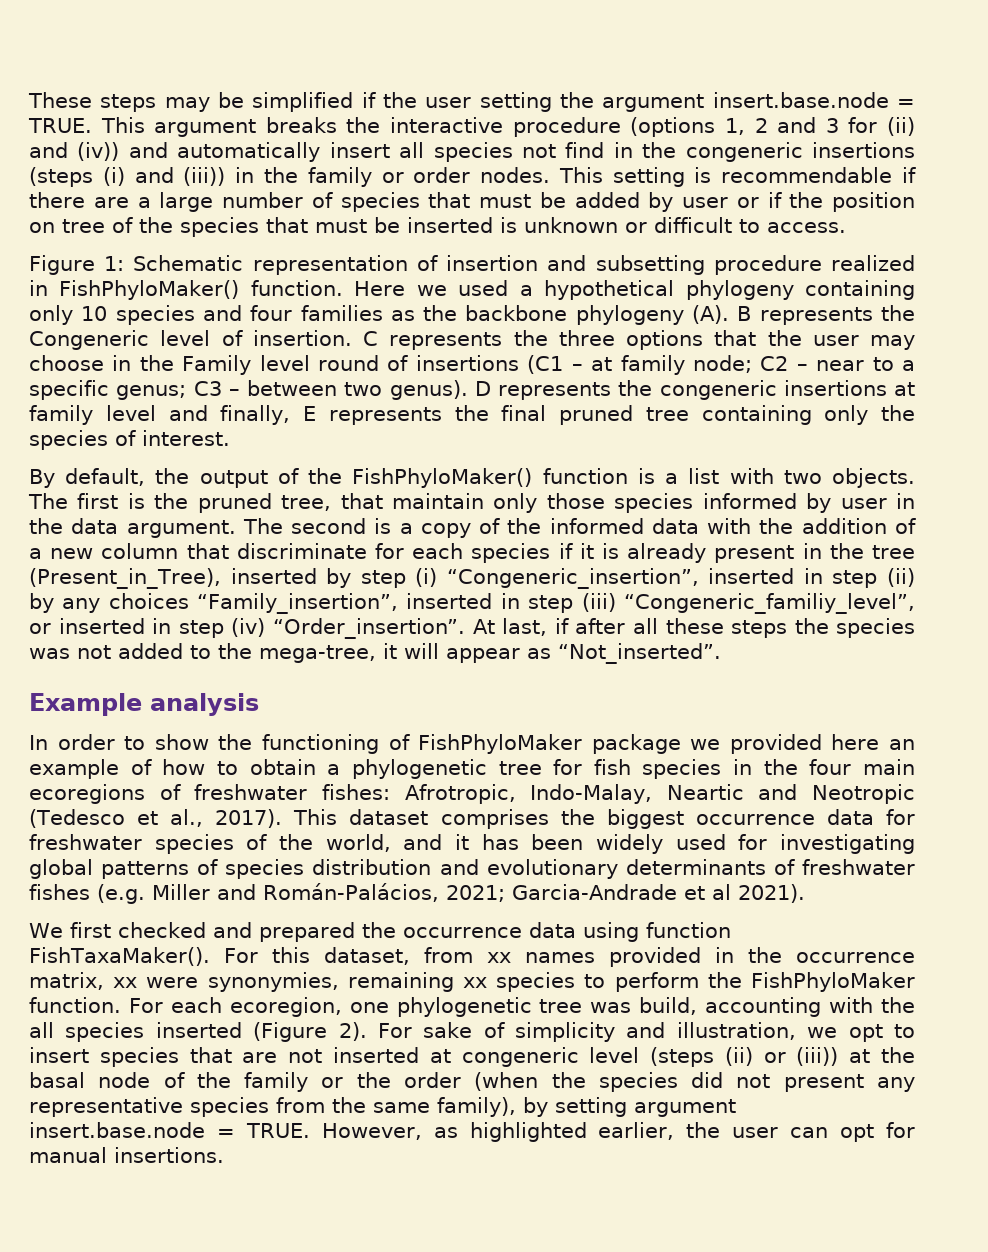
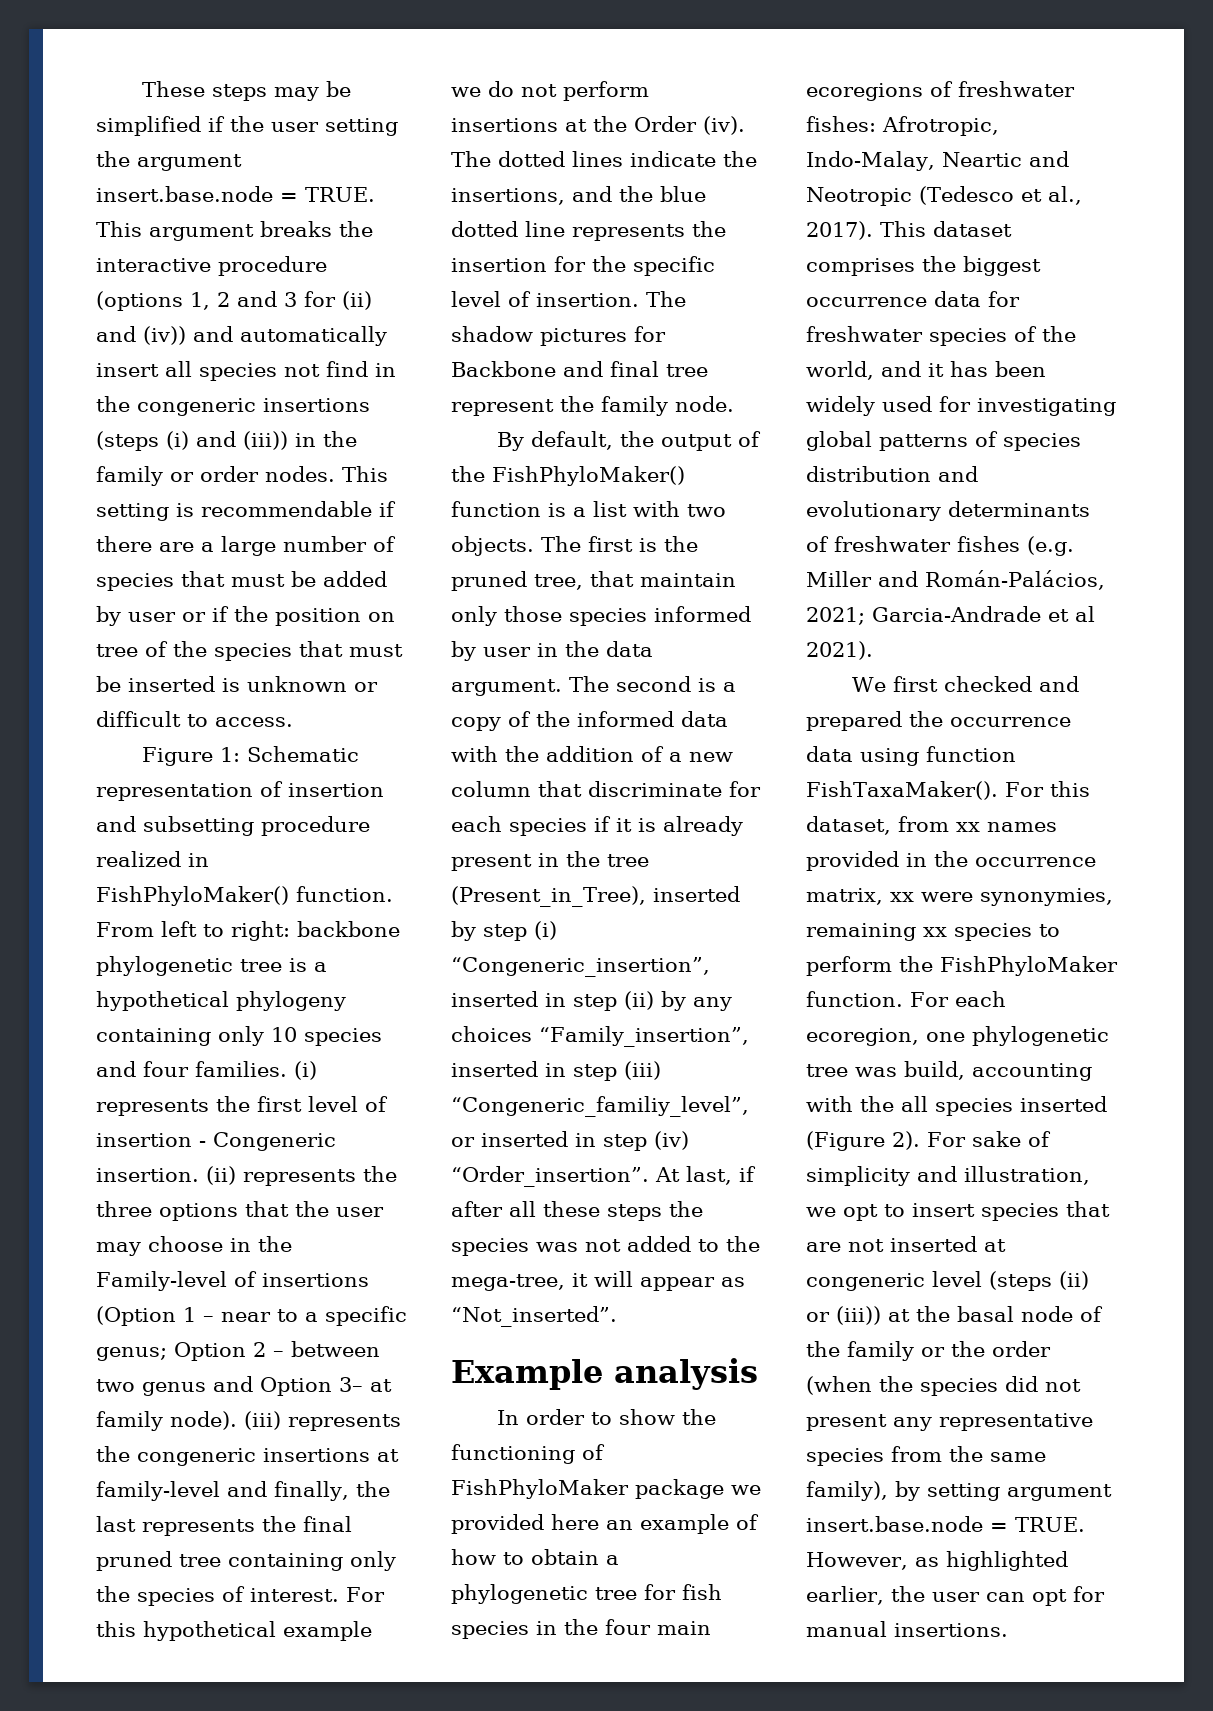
[354,280,509,296] Here we used -> [96,921,400,941] [96,956,307,976] From left to right: backbone phylogenetic tree is
[300,305,915,325] [29,330,378,350] families as the backbone phylogeny (A). B represents the Congeneric level of insertion. C -> [195,1061,317,1080] [96,1096,388,1116] [96,1132,336,1151] [96,1166,236,1185] families. (i) represents the first level of insertion - Congeneric insertion. (ii)
[182,355,789,375] Family level round of insertions (C1 – at family node; C2 -> [96,1271,369,1291] [96,1306,196,1326] Family-level of insertions (Option 1
[193,381,222,396] C3 -> [174,1342,266,1361] Option 2
[389,380,491,400] genus). D -> [142,1376,392,1396] [96,1411,281,1431] genus and Option 3– at family node). (iii)
[29,405,316,425] family level and finally, E -> [96,1481,390,1501] [96,1516,136,1532] family-level and finally, the last
(230, 438) none -> [346,1587,385,1602] [96,1621,372,1641] [451,81,649,101] [451,116,745,135] [451,151,757,167] [451,186,706,205] [451,221,726,241] [451,256,715,276] [451,291,686,307] [451,326,666,346] [451,361,708,377] [451,396,734,416] For this hypothetical example we do not perform insertions at the Order (iv). The dotted lines indicate the insertions, and the blue dotted line represents the insertion for the specific level of insertion. The shadow pictures for Backbone and final tree represent the family node.

